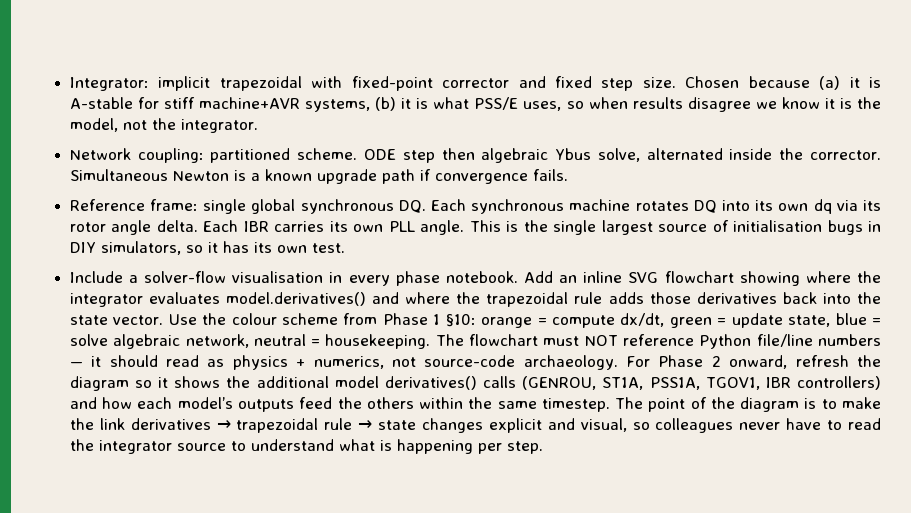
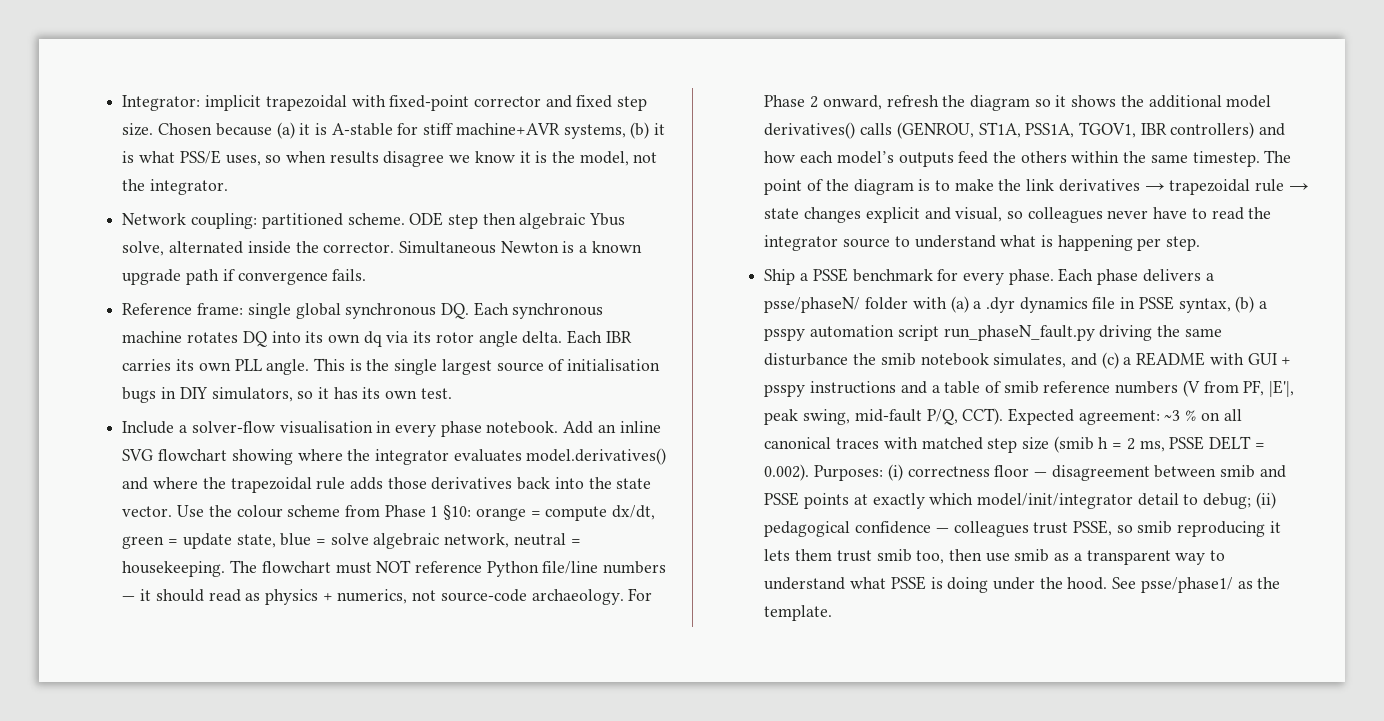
(543, 447) none -> [764,268,1214,285] [764,296,1268,313] [764,325,1222,341] [764,352,1292,369] [764,380,1295,397] [764,408,1242,425] [764,436,1265,453] [764,464,1286,481] [764,492,1276,509] [764,520,1281,537] [764,549,1226,565] [764,576,1281,593] [764,605,833,621] // Ship a PSSE benchmark for every phase. Each phase delivers a psse/phaseN/ folder with (a) a .dyr dynamics file in PSSE syntax, (b) a psspy automation script run_phaseN_fault.py driving the same disturbance the smib notebook simulates, and (c) a README with GUI + psspy instructions and a table of smib reference numbers (V from PF, |E'|, peak swing, mid-fault P/Q, CCT). Expected agreement: ~3 % on all canonical traces with matched step size (smib h = 2 ms, PSSE DELT = 0.002). Purposes: (i) correctness floor — disagreement between smib and PSSE points at exactly which model/init/integrator detail to debug; (ii) pedagogical confidence — colleagues trust PSSE, so smib reproducing it lets them trust smib too, then use smib as a transparent way to understand what PSSE is doing under the hood. See psse/phase1/ as the template.

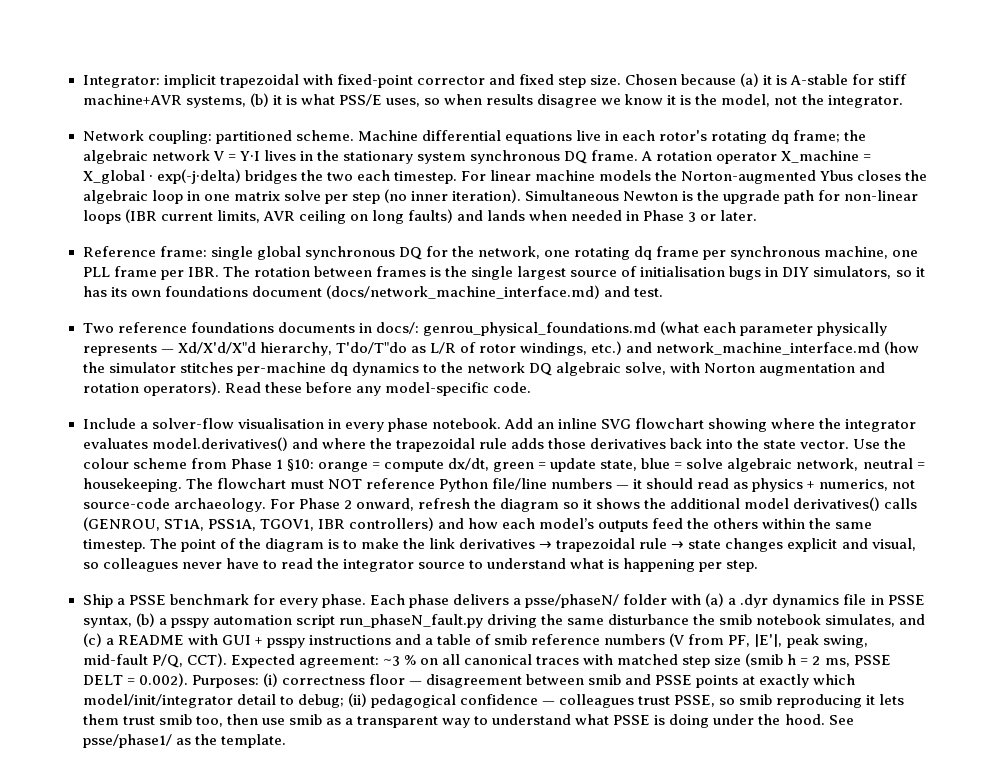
[409,212,626,229] [122,241,642,256] [122,269,367,285] ODE step then algebraic Ybus solve, alternated inside the corrector. Simultaneous Newton is a known upgrade path if convergence fails. -> [357,130,867,144] [82,150,872,164] [82,169,928,184] [82,189,919,204] [82,209,758,224] Machine differential equations live in each rotor's rotating dq frame; the algebraic network V = Y·I lives in the stationary system synchronous DQ frame. A rotation operator X_machine = X_global · exp(-j·delta) bridges the two each timestep. For linear machine models the Norton-augmented Ybus closes the algebraic loop in one matrix solve per step (no inner iteration). Simultaneous Newton is the upgrade path for non-linear loops (IBR current limits, AVR ceiling on long faults) and lands when needed in Phase 3 or later.
[440,302,604,319] [122,330,632,347] [122,358,345,375] DQ. Each synchronous machine rotates DQ into its own dq via its rotor angle delta. Each IBR carries its own PLL angle. This -> [398,246,919,260] [82,266,426,280] DQ for the network, one rotating dq frame per synchronous machine, one PLL frame per IBR. The rotation between frames
[420,388,452,399] test. -> [164,285,663,299] [82,321,888,336] [82,341,920,356] [82,362,886,376] [82,381,531,396] foundations document (docs/network_machine_interface.md) and test. // Two reference foundations documents in docs/: genrou_physical_foundations.md (what each parameter physically represents — Xd/X'd/X"d hierarchy, T'do/T"do as L/R of rotor windings, etc.) and network_machine_interface.md (how the simulator stitches per-machine dq dynamics to the network DQ algebraic solve, with Norton augmentation and rotation operators). Read these before any model-specific code.

